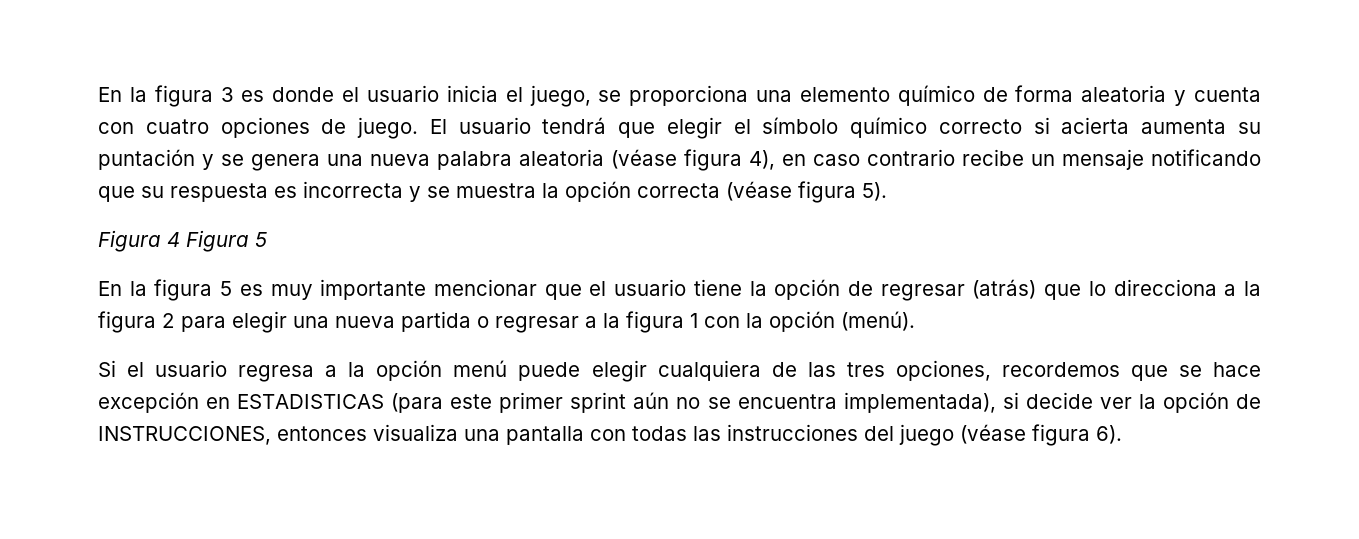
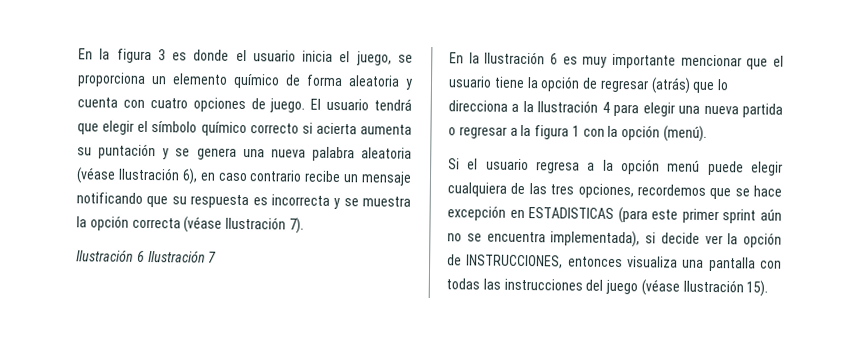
[756,90,793,102] una -> [151,76,167,85] un
[684,149,775,171] figura 4), -> [117,167,198,185] Ilustración 6),
[798,181,887,203] [98,230,267,252] [98,279,233,301] figura 5). // Figura 4 Figura 5 // En la figura 5 -> [225,216,304,234] [76,249,218,263] [449,51,558,65] Ilustración 7). // Ilustración 6 Ilustración 7 // En la Ilustración 6
[98,311,175,333] figura 2 -> [537,100,610,113] Ilustración 4
[1032,424,1122,446] figura 6). -> [682,279,769,297] Ilustración 15).

